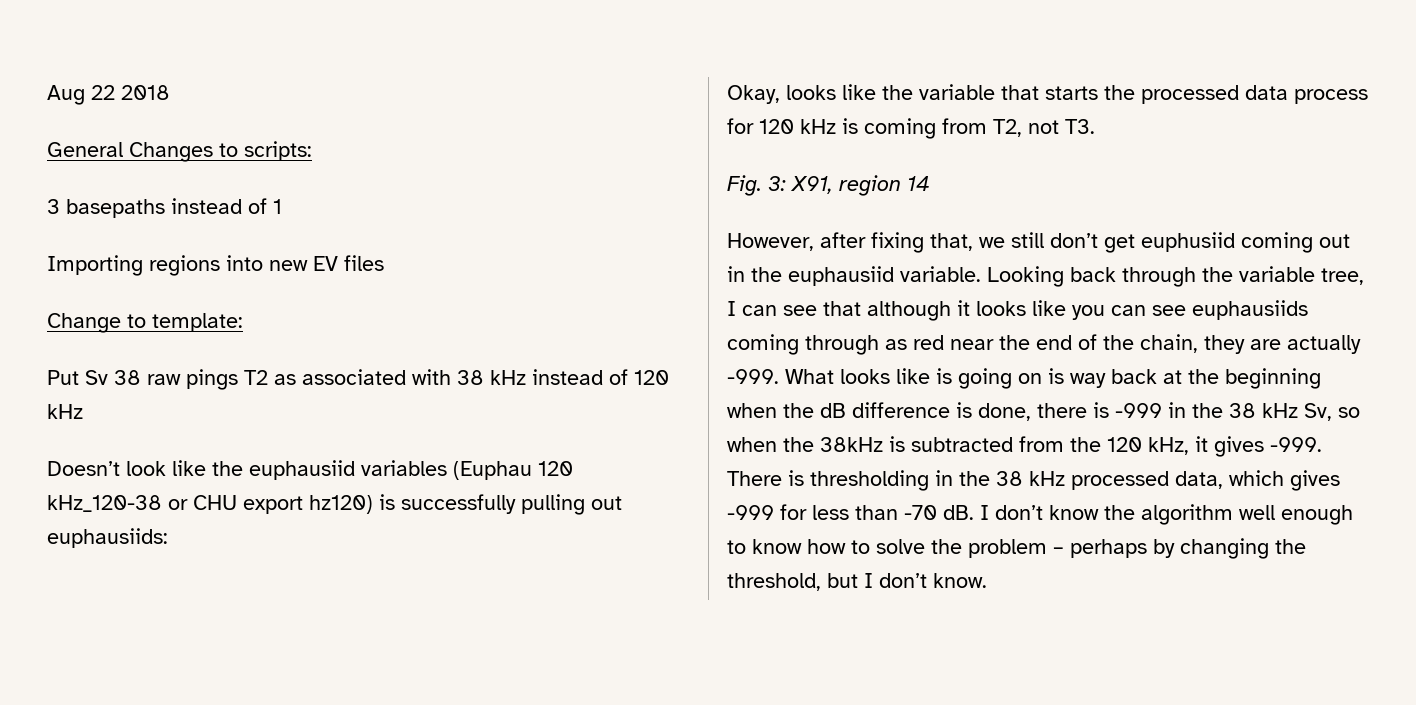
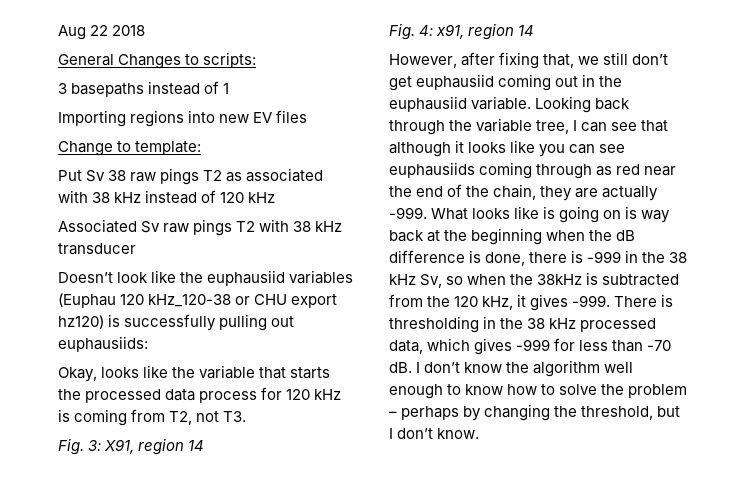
(83, 411) none -> [58,219,343,236] [58,243,136,255] // Associated Sv raw pings T2 with 38 kHz transducer
(930, 183) none -> [389,23,535,40] // Fig. 4: x91, region 14
[1141,232,1235,252] euphusiid -> [416,74,495,90] euphausiid

